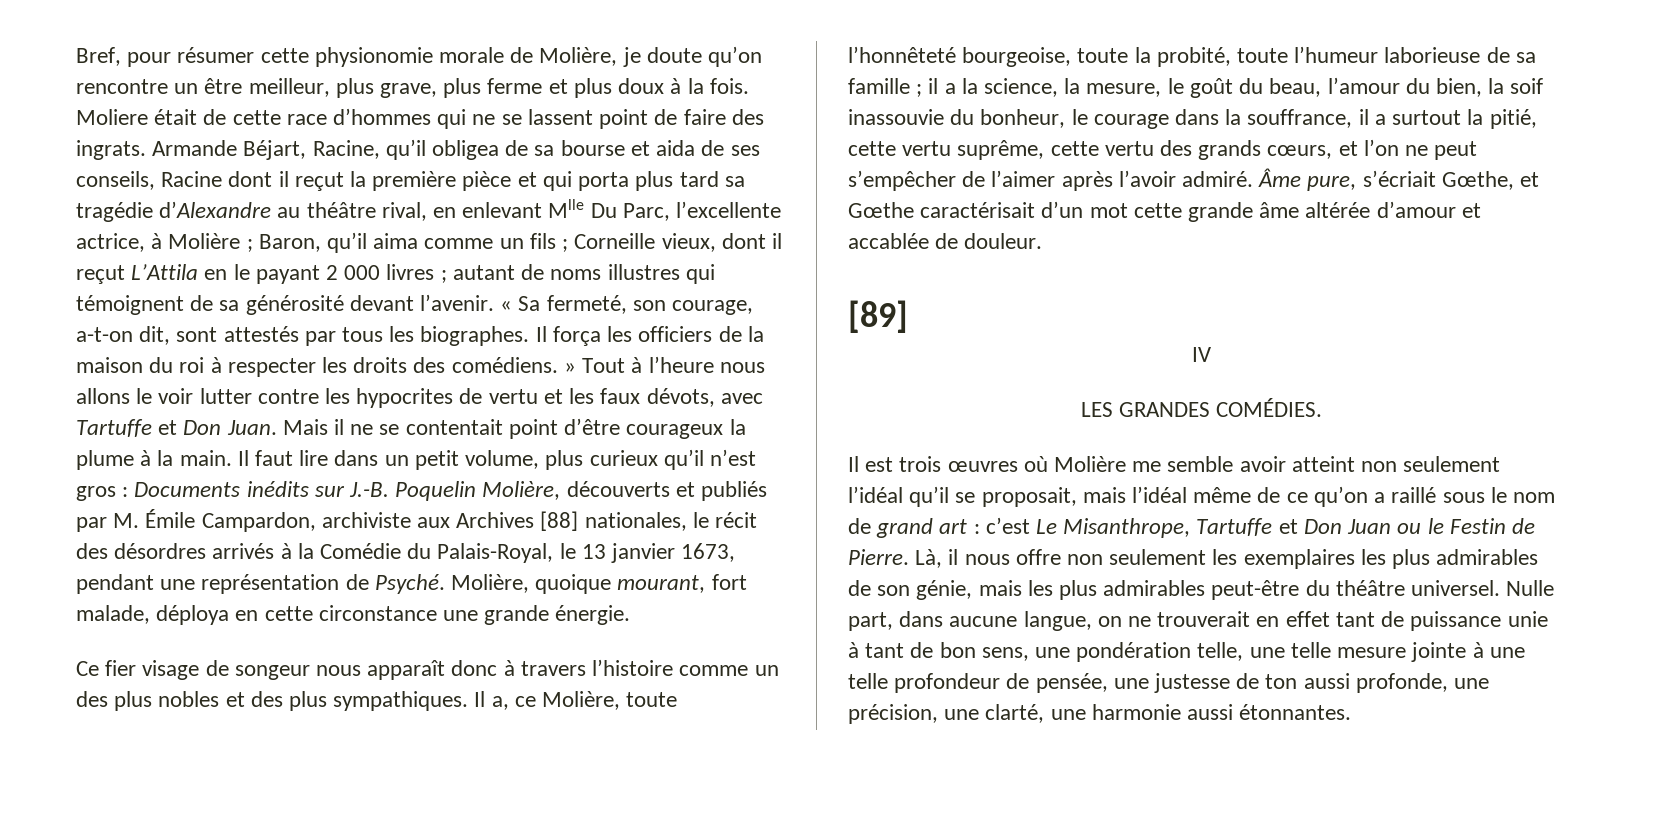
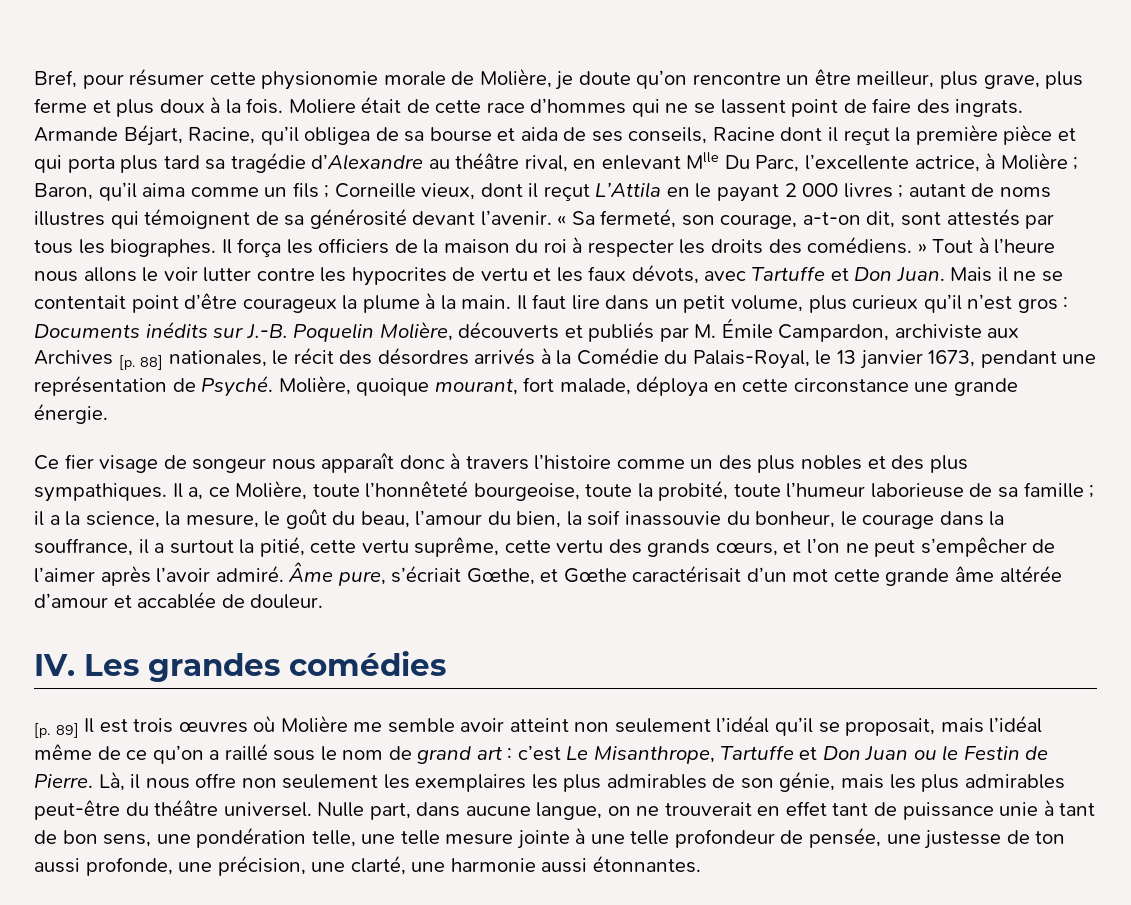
[540,511,579,531] [88] -> [118,355,164,370] [p. 88]
[848,300,908,333] [1192,347,1211,362] [1080,398,1323,417] [89] // IV // LES GRANDES COMÉDIES. // -> [34,651,446,682] [34,723,79,738] IV. Les grandes comédies // [p. 89]

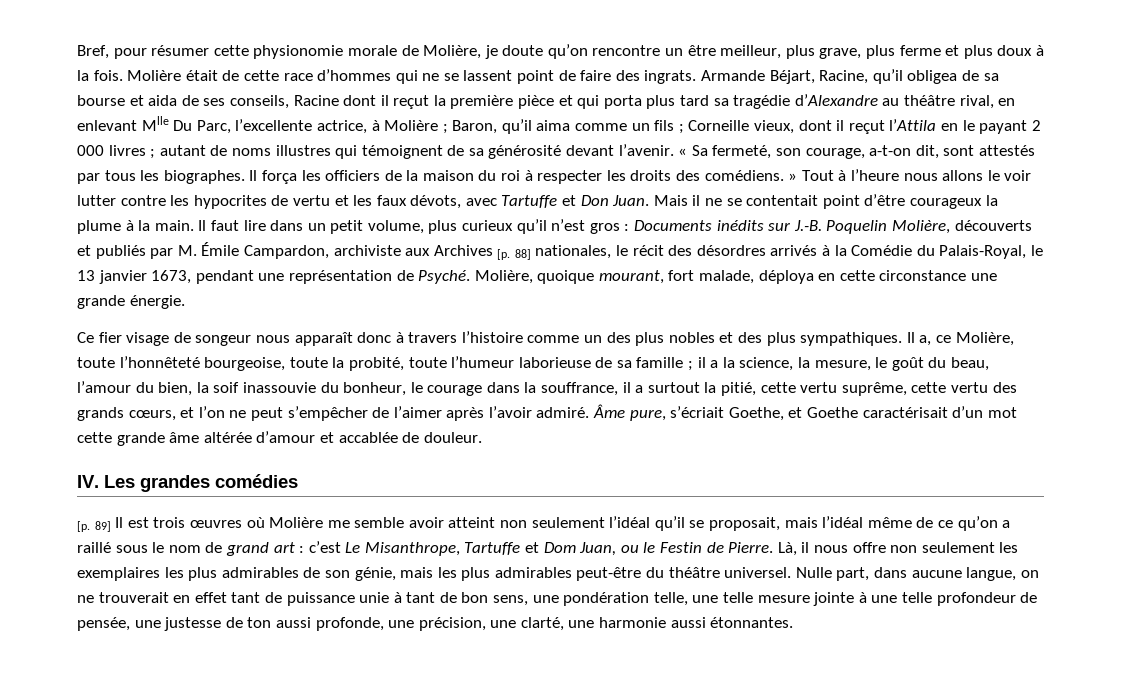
[288,99,356,114] Moliere -> [127,70,182,81] Molière
[595,182,662,198] L’Attila -> [889,119,937,131] l’Attila
[466,568,627,585] Gœthe, et Gœthe -> [728,407,859,421] Goethe, et Goethe
[822,746,909,761] Don Juan -> [543,542,617,556] Dom Juan,

